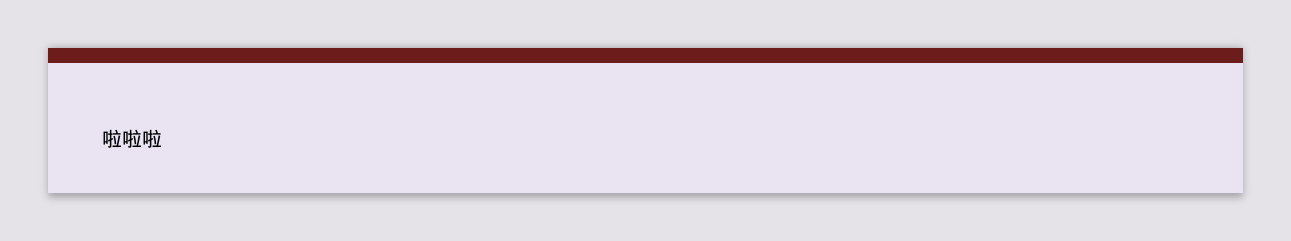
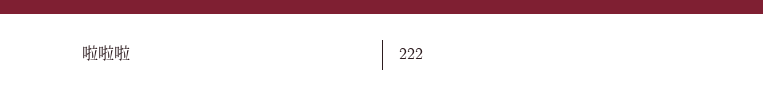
(162, 138) none -> [399,48,423,59] // 222

